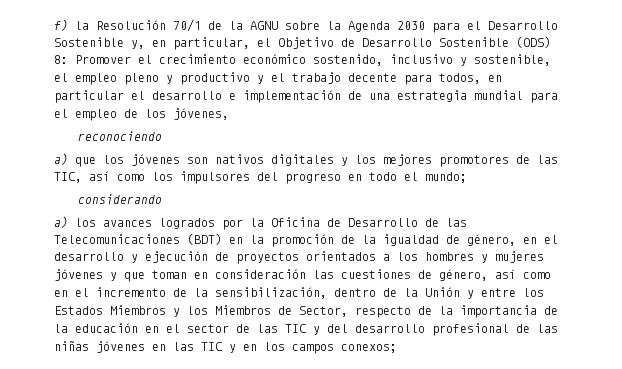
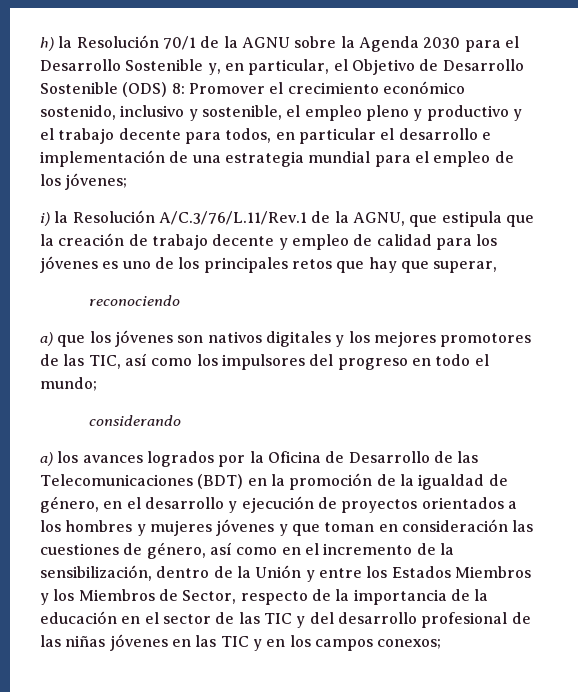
[54,19,68,31] f) -> [40,37,54,51] h)
[173,108,229,120] jóvenes, -> [65,173,128,190] [40,210,534,227] [40,233,498,250] [40,256,498,273] jóvenes; // i) la Resolución A/C.3/76/L.11/Rev.1 de la AGNU, que estipula que la creación de trabajo decente y empleo de calidad para los jóvenes es uno de los principales retos que hay que superar,

